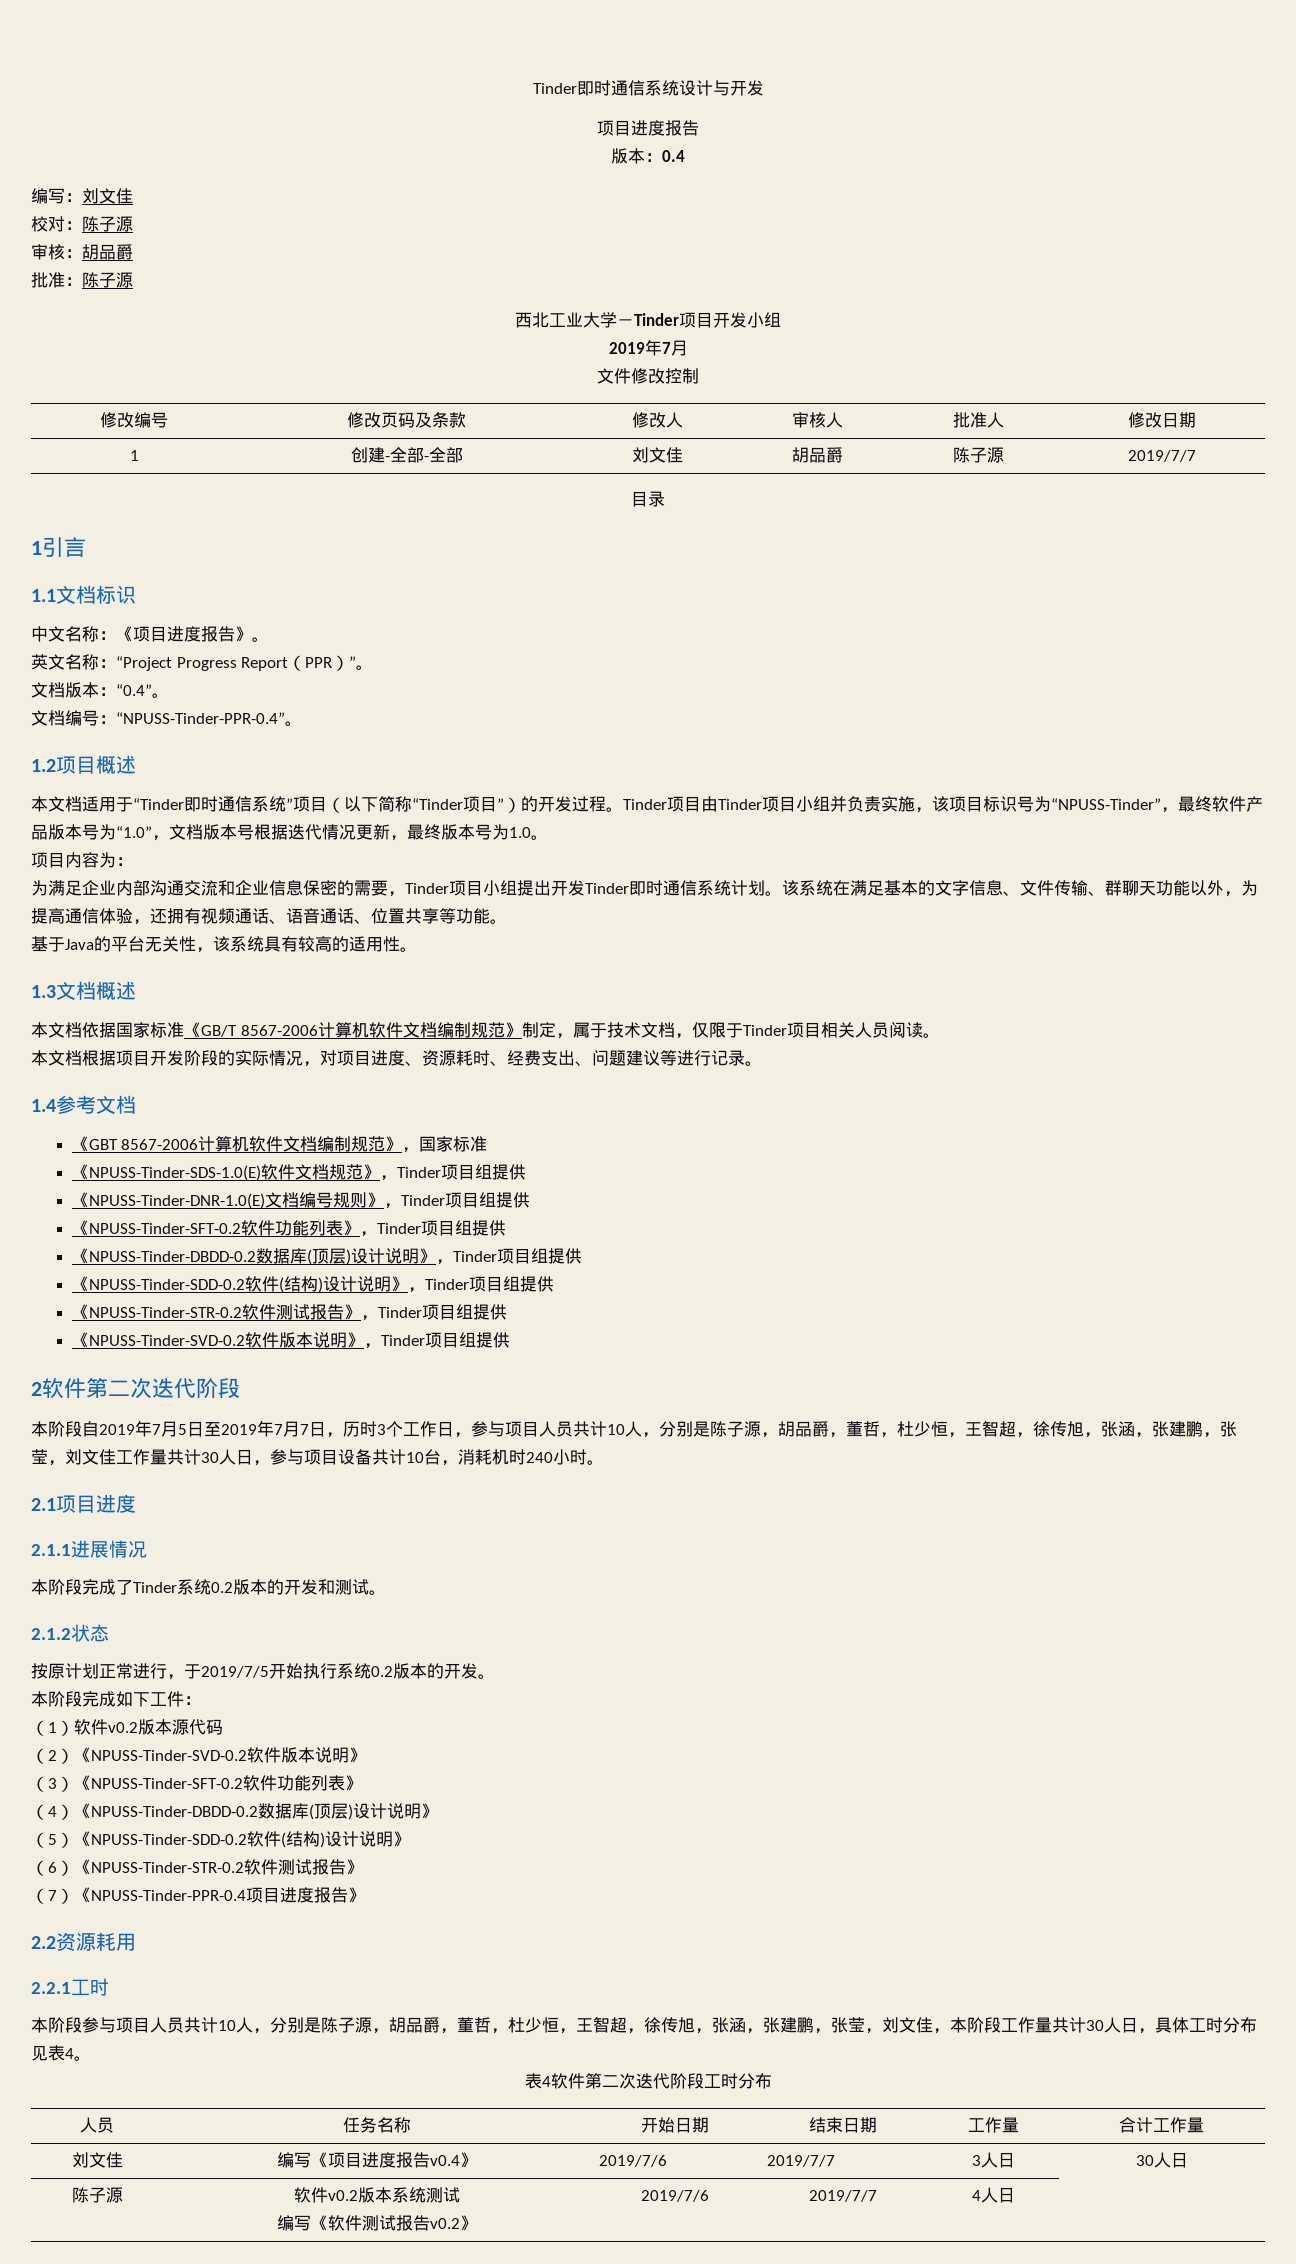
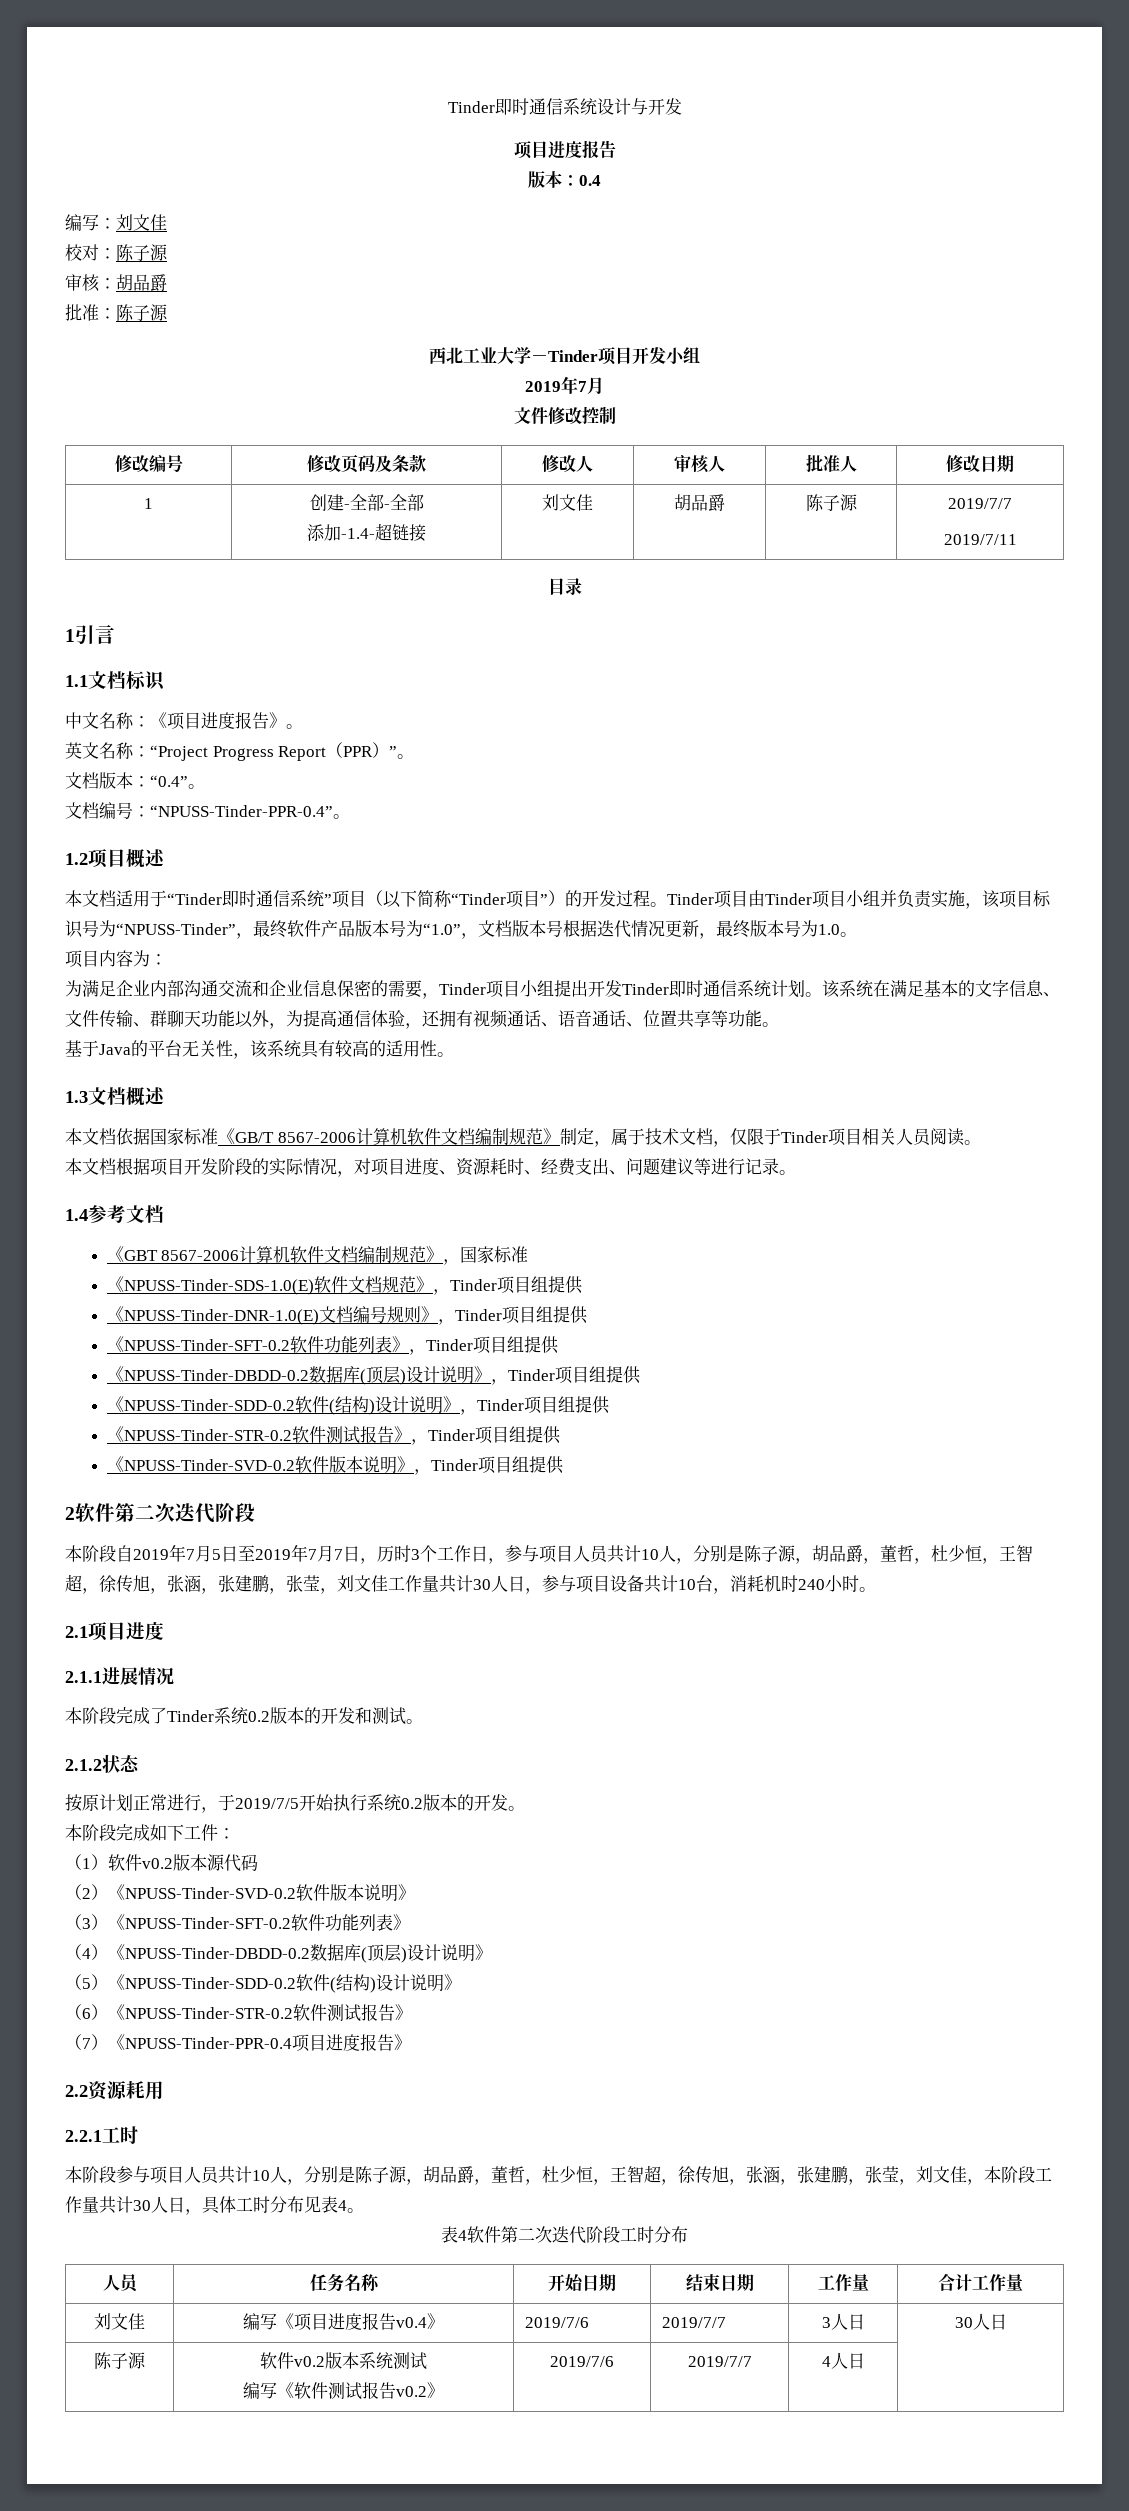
(463, 455) none -> [307,523,427,542] // 添加-1.4-超链接
(1196, 456) none -> [943,534,1017,545] // 2019/7/11

